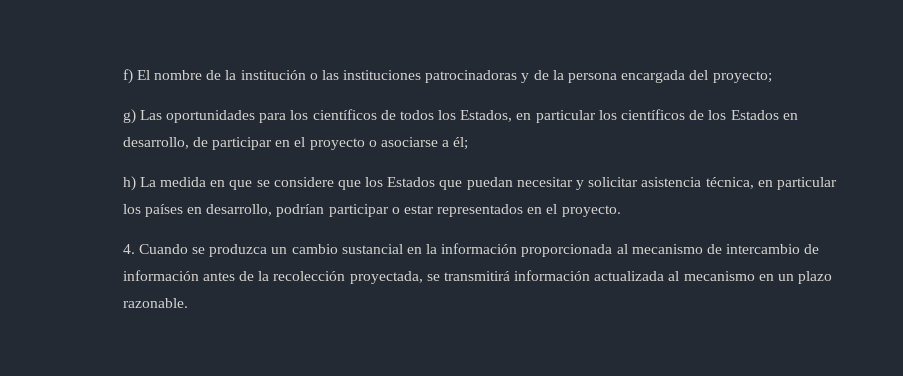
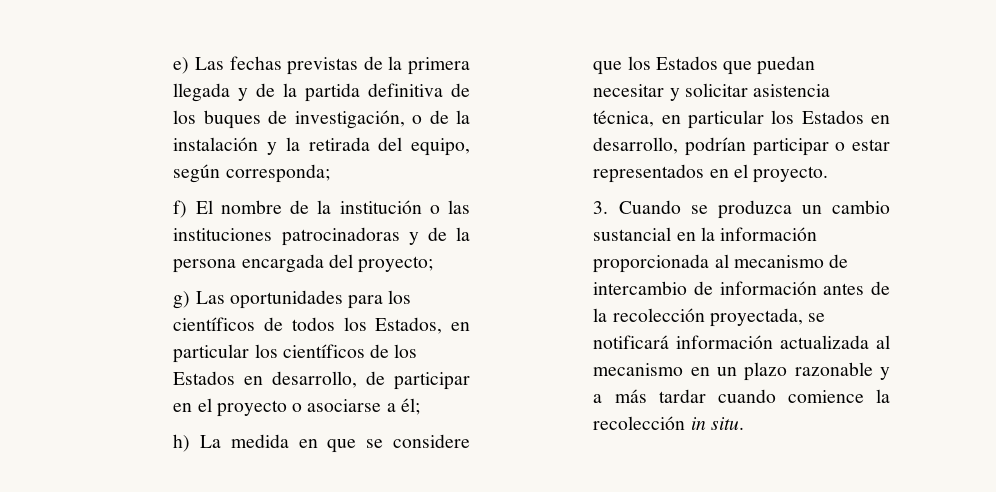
(122, 76) none -> [173,56,470,75] [173,83,470,102] [173,110,470,129] [173,137,470,156] [173,164,330,183] e) Las fechas previstas de la primera llegada y de la partida definitiva de los buques de investigación, o de la instalación y la retirada del equipo, según corresponda; //
[144,204,183,217] países -> [801,110,864,124] Estados
[122,244,135,254] 4. -> [593,201,609,214] 3.
[443,271,510,281] transmitirá -> [593,335,670,349] notificará
[122,298,188,308] razonable. -> [794,362,890,380] [593,389,890,403] [593,416,744,430] razonable y a más tardar cuando comience la recolección in situ.

